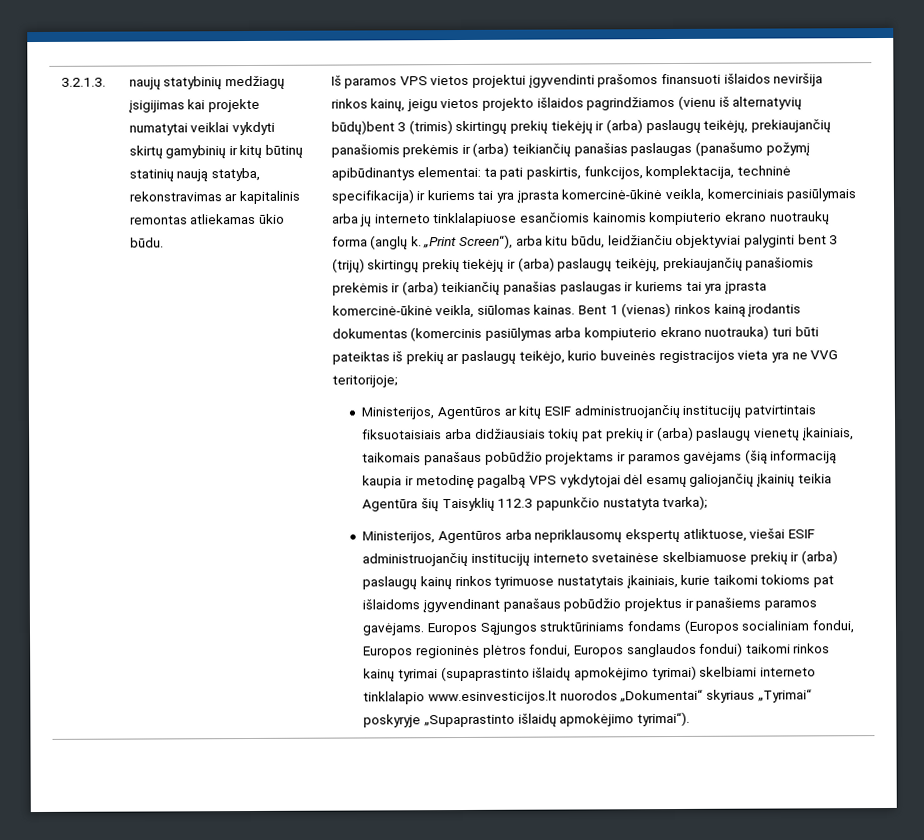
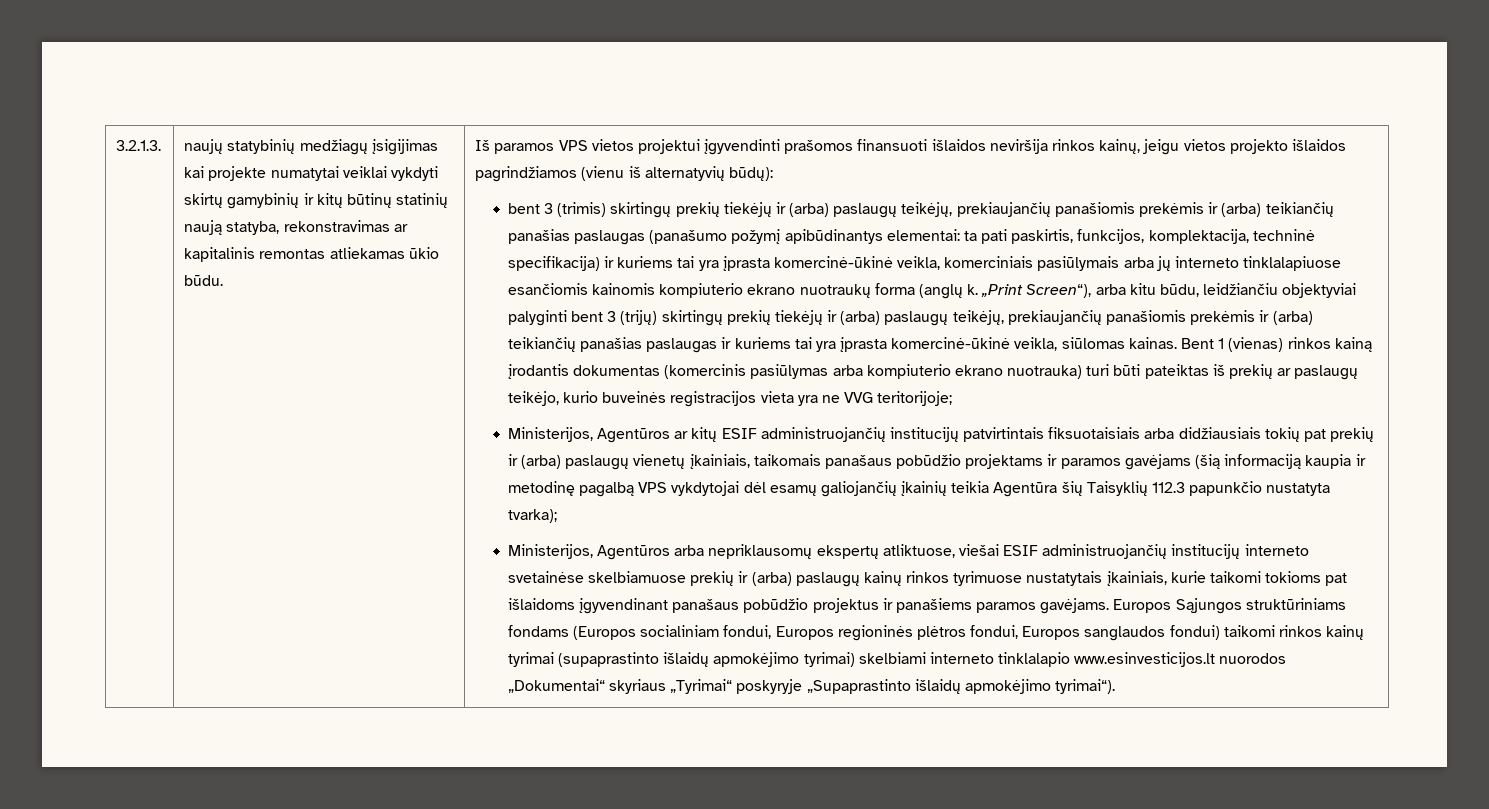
[330,120,395,135] būdų)bent -> [728,167,773,181] [507,203,540,214] būdų): // bent

